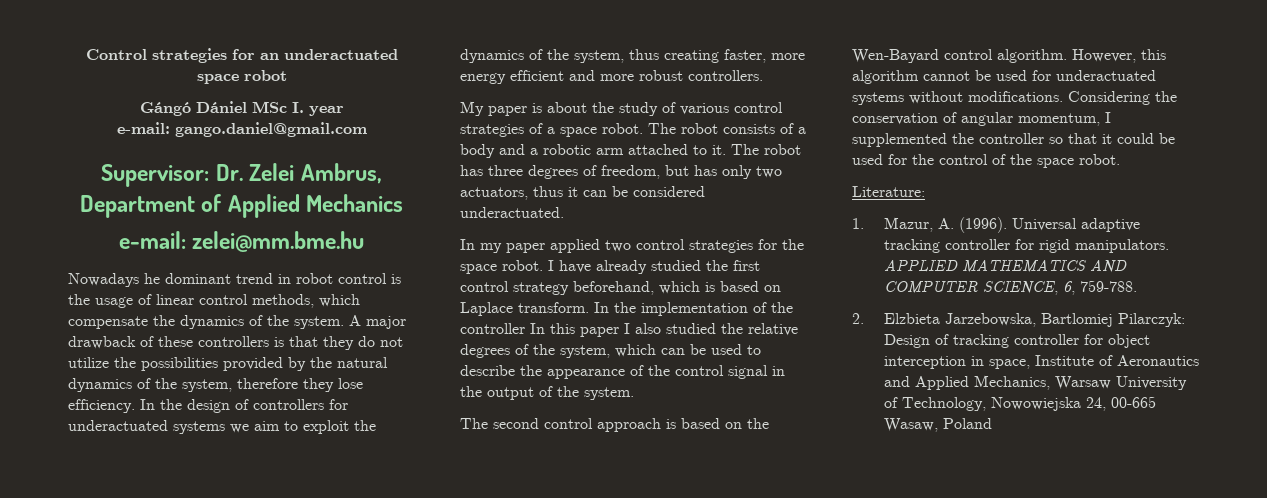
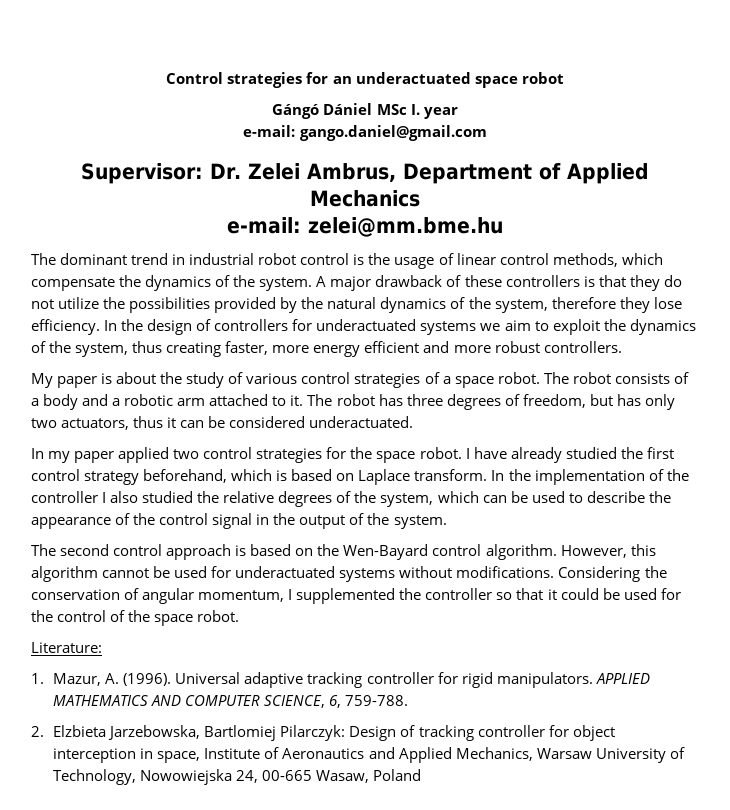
[68,273,160,287] Nowadays he -> [31,253,56,265] The
(291, 279) none -> [189,253,255,265] industrial
[530,323,619,337] In this paper -> (98, 497) none

